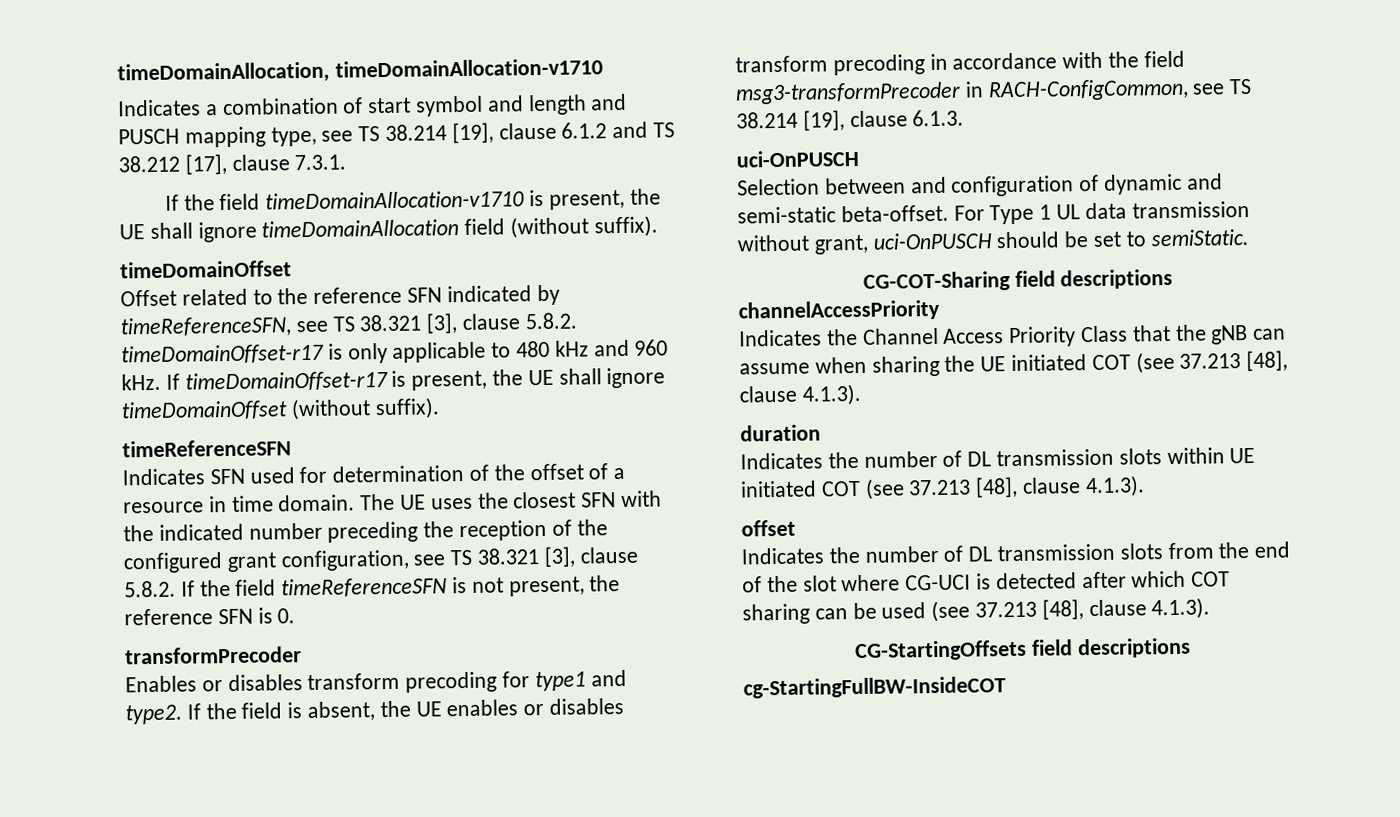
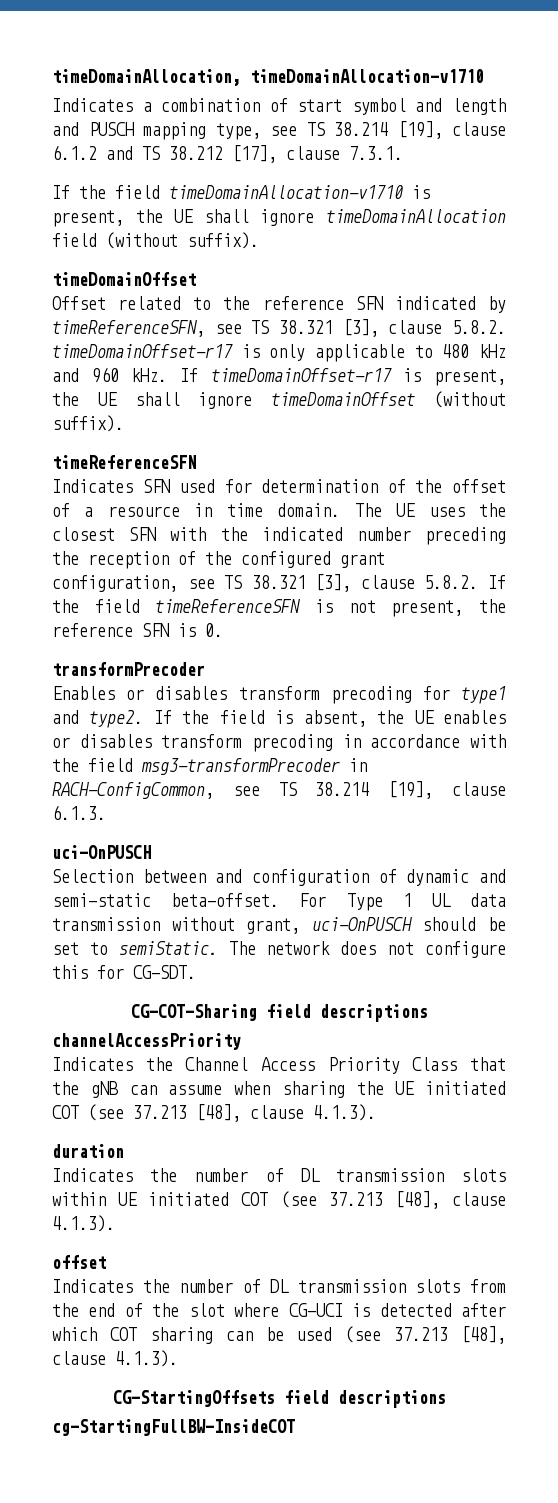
(1249, 237) none -> [228,941,506,958] [52,965,196,979] The network does not configure this for CG-SDT.

